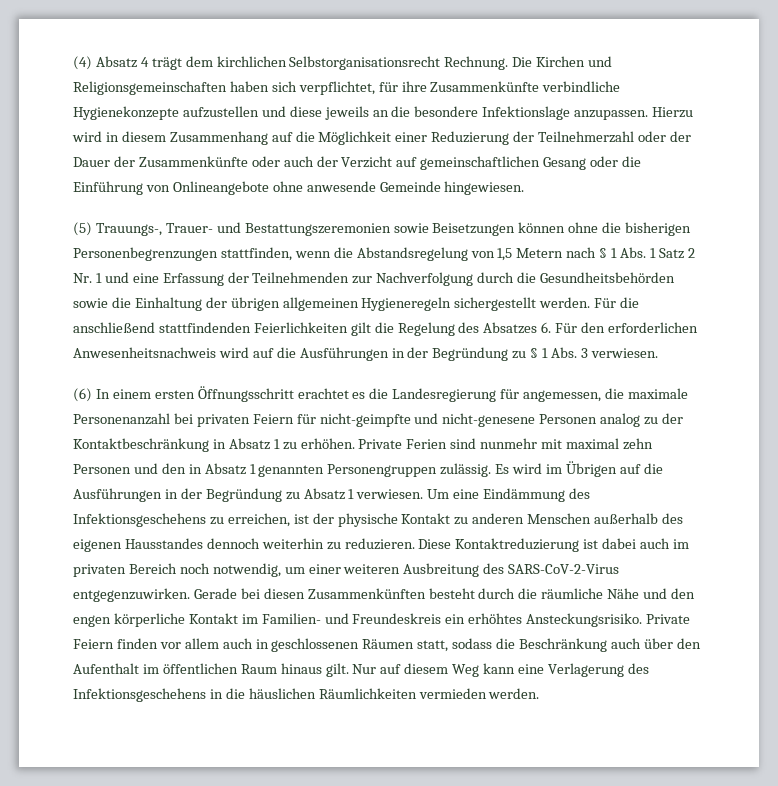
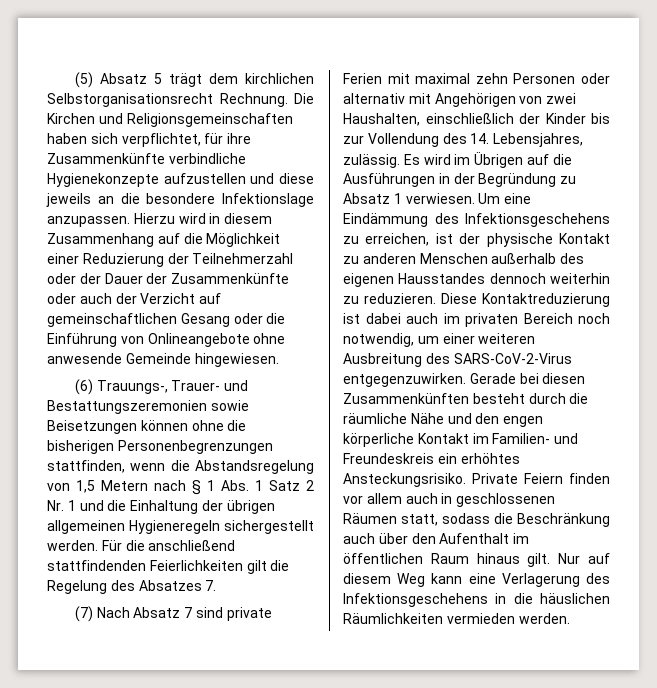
[73,56,149,70] (4) Absatz 4 -> [74,72,162,88] (5) Absatz 5
[73,222,92,236] (5) -> [74,379,93,395] (6)
[132,272,676,286] [73,298,108,308] eine Erfassung der Teilnehmenden zur Nachverfolgung durch die Gesundheitsbehörden sowie -> (104, 505) none
[541,322,699,333] [73,347,658,361] [73,386,688,402] [73,413,684,427] [73,438,653,452] [73,463,438,477] 6. Für den erforderlichen Anwesenheitsnachweis wird auf die Ausführungen in der Begründung zu § 1 Abs. 3 verwiesen. // (6) In einem ersten Öffnungsschritt erachtet es die Landesregierung für angemessen, die maximale Personenanzahl bei privaten Feiern für nicht-geimpfte und nicht-genesene Personen analog zu der Kontaktbeschränkung in Absatz 1 zu erhöhen. Private Ferien sind nunmehr mit maximal zehn Personen und den in Absatz 1 genannten Personengruppen -> [205,580,217,591] [74,606,272,622] [343,73,610,84] [343,93,577,107] [343,113,610,126] [343,133,584,147] 7. // (7) Nach Absatz 7 sind private Ferien mit maximal zehn Personen oder alternativ mit Angehörigen von zwei Haushalten, einschließlich der Kinder bis zur Vollendung des 14. Lebensjahres,

